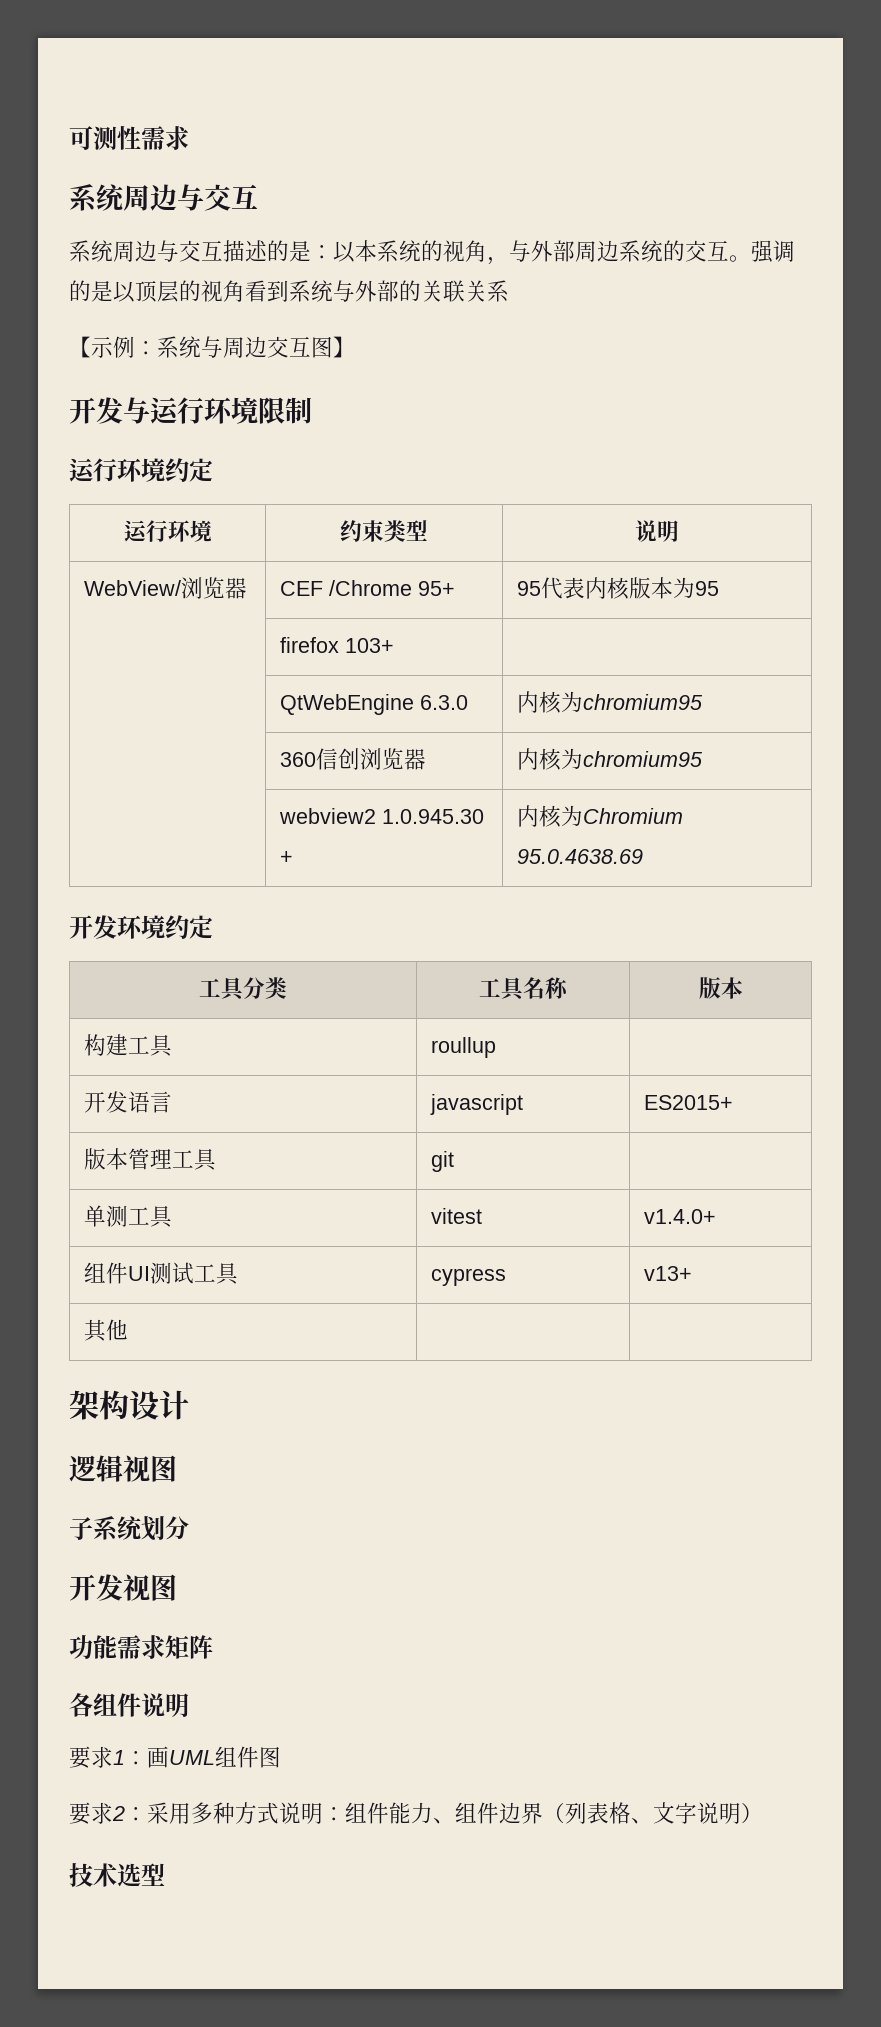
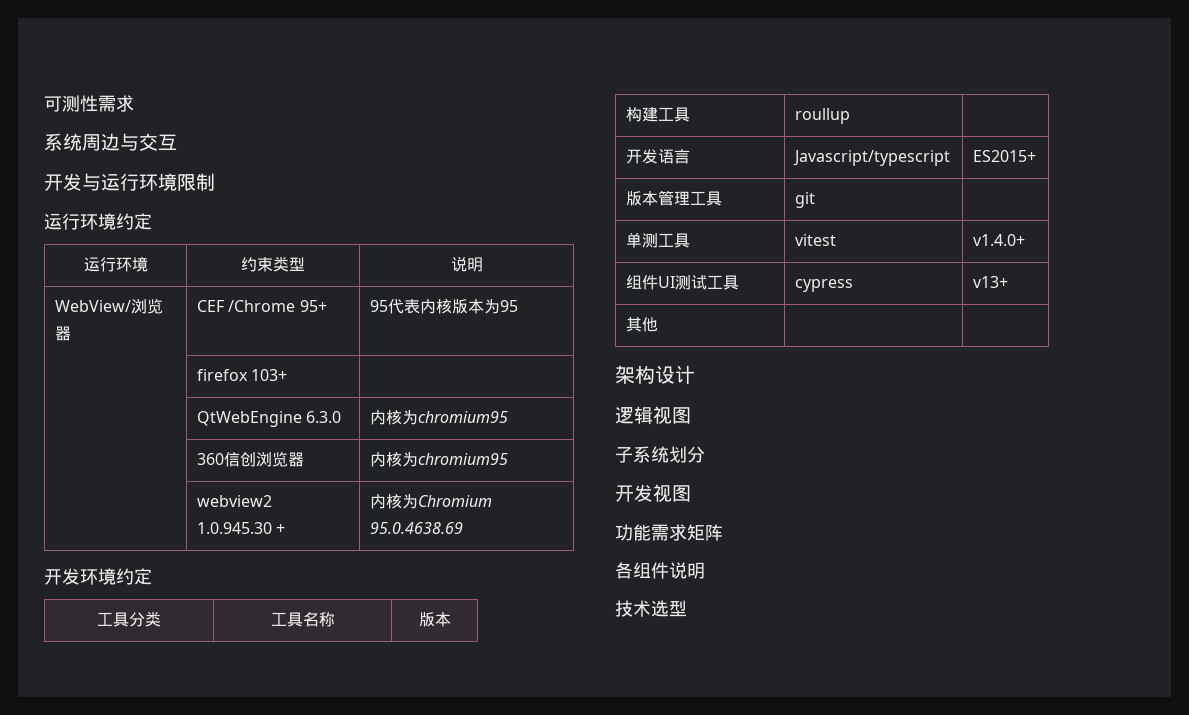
[69,240,795,265] [69,280,509,303] [69,336,355,358] // 系统周边与交互描述的是：以本系统的视角，与外部周边系统的交互。强调的是以顶层的视角看到系统与外部的关联关系 // 【示例：系统与周边交互图】 -> (177, 142) none
[430,1094,524,1115] javascript -> [792,150,950,166] Javascript/typescript
[69,1746,281,1769] [69,1802,763,1825] // 要求1：画UML组件图 // 要求2：采用多种方式说明：组件能力、组件边界（列表格、文字说明） -> (705, 570) none

